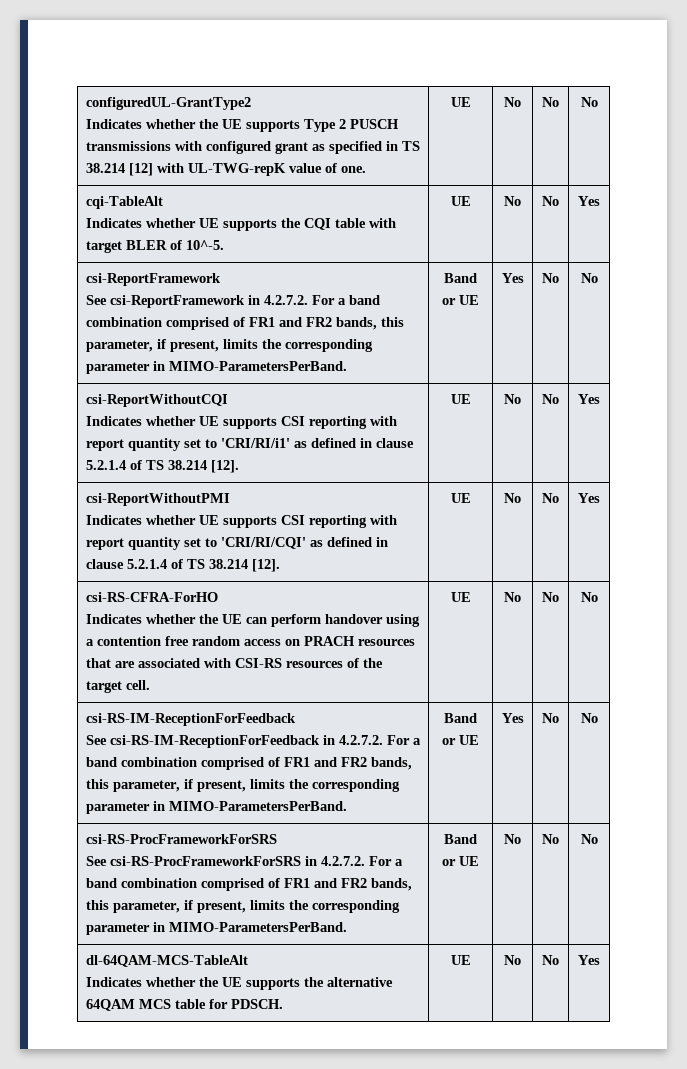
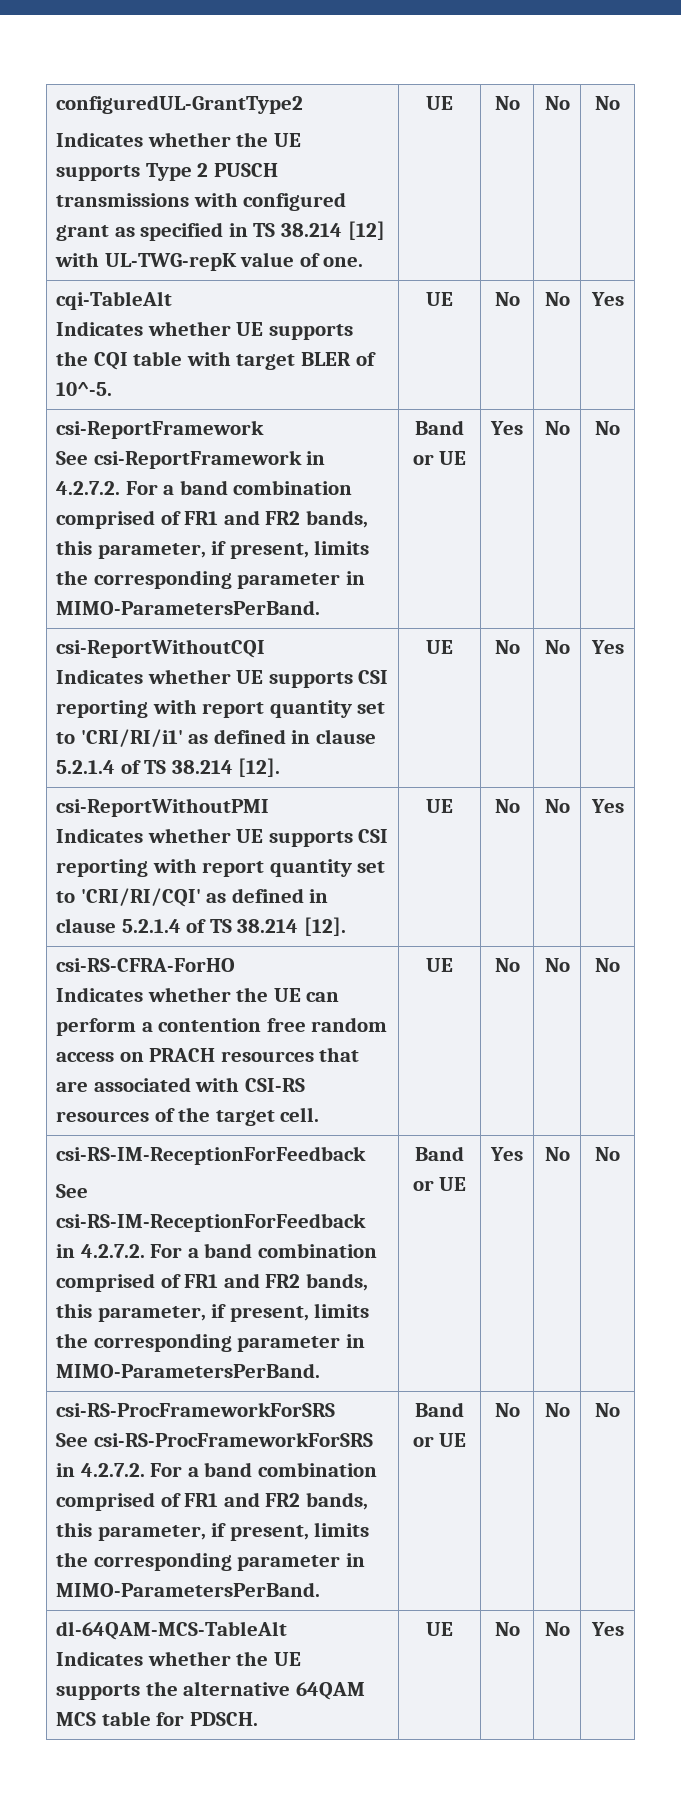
[324,614,420,627] handover using -> (137, 1027) none

